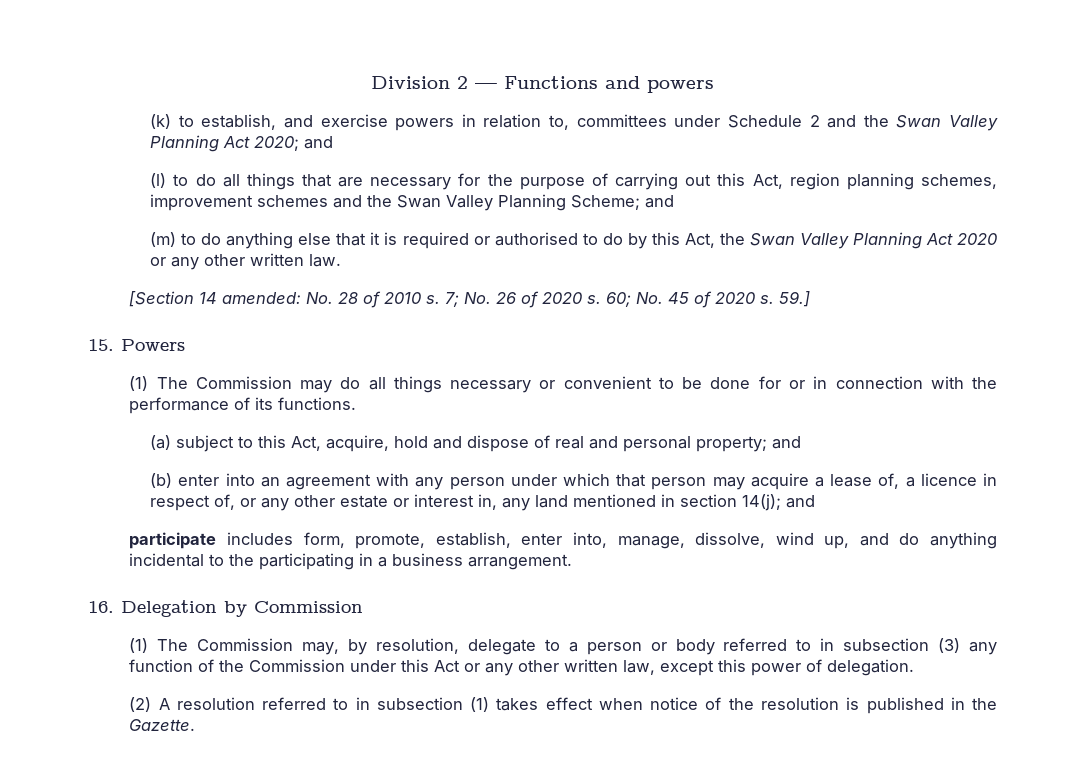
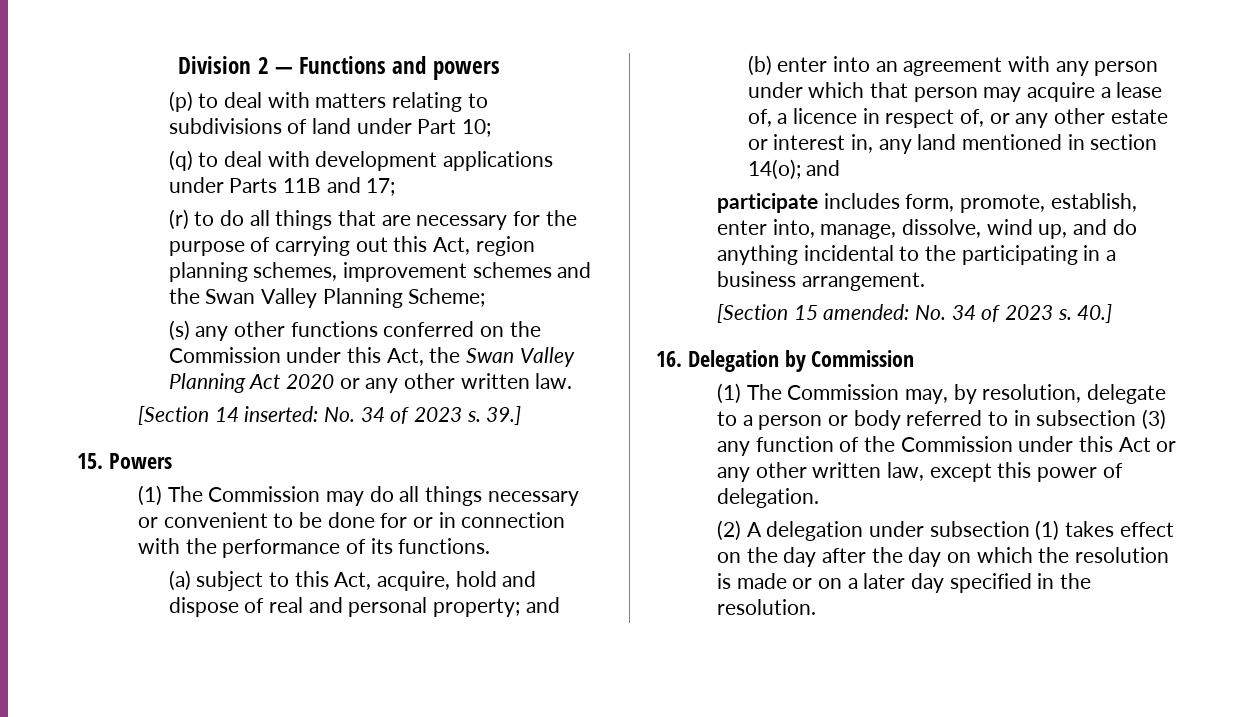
[150,114,999,131] [150,135,334,152] [150,173,167,188] (k) to establish, and exercise powers in relation to, committees under Schedule 2 and the Swan Valley Planning Act 2020; and // (l) -> [168,91,488,112] [168,118,491,137] [168,150,553,171] [168,177,396,196] [168,209,189,230] (p) to deal with matters relating to subdivisions of land under Part 10; // (q) to deal with development applications under Parts 11B and 17; // (r)
[645,195,675,208] [150,232,647,249] and // (m) to do anything else that it is required or authorised to do by -> [168,320,541,341] [168,347,342,363] // (s) any other functions conferred on the Commission under
[222,291,811,308] amended: No. 28 of 2010 s. 7; No. 26 of 2020 s. 60; No. 45 of 2020 s. 59.] -> [244,406,522,425] inserted: No. 34 of 2023 s. 39.]
[742,494,782,511] 14(j); -> [747,159,801,180] 14(o);
(573, 562) none -> [717,304,1113,323] // [Section 15 amended: No. 34 of 2023 s. 40.]
[176,697,944,714] resolution referred to in subsection (1) takes effect when notice of the resolution is published -> [766,520,1174,541] [717,547,1170,567] [717,573,1032,593] delegation under subsection (1) takes effect on the day after the day on which the resolution is made or on a later day specified
[129,719,196,731] Gazette. -> [717,599,817,615] resolution.

